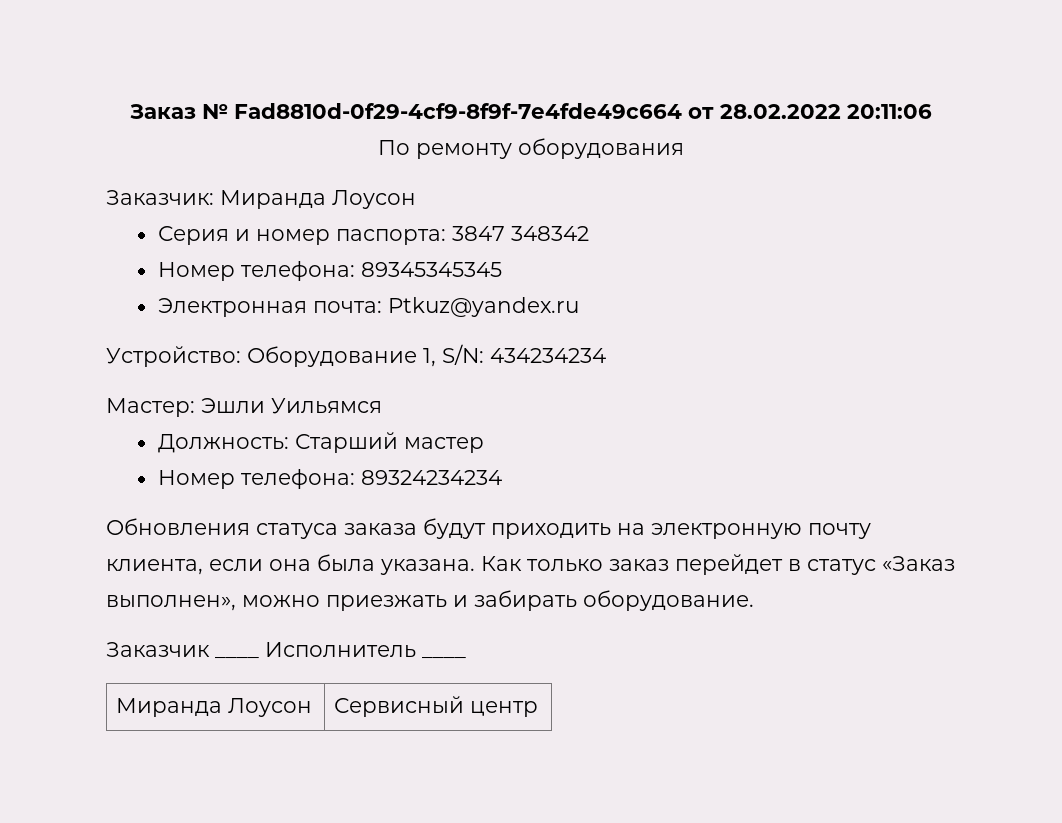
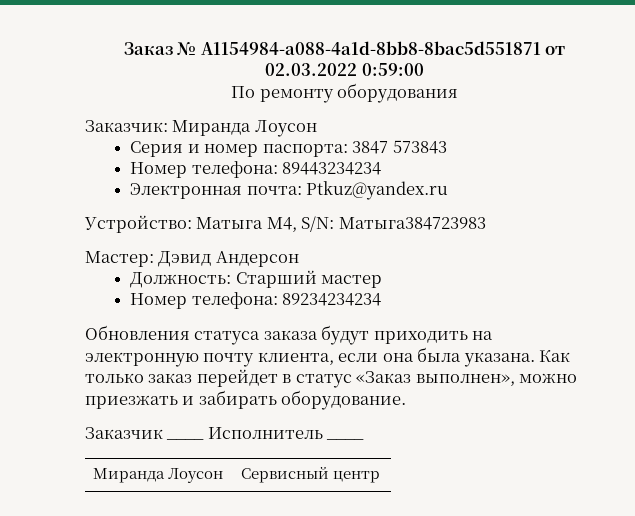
[234,103,932,119] Fad8810d-0f29-4cf9-8f9f-7e4fde49c664 от 28.02.2022 20:11:06 -> [200,41,566,55] [265,63,424,76] A1154984-a088-4a1d-8bb8-8bac5d551871 от 02.03.2022 0:59:00
[510,226,589,241] [157,261,502,281] 348342 // Номер телефона: 89345345345 -> [392,140,447,154] [130,161,382,178] 573843 // Номер телефона: 89443234234
[247,344,606,367] Оборудование 1, S/N: 434234234 -> [196,216,486,232] Матыга М4, S/N: Матыга384723983
[201,398,382,414] Эшли Уильямся -> [158,251,299,267] Дэвид Андерсон
[360,470,502,485] 89324234234 -> [282,293,382,306] 89234234234

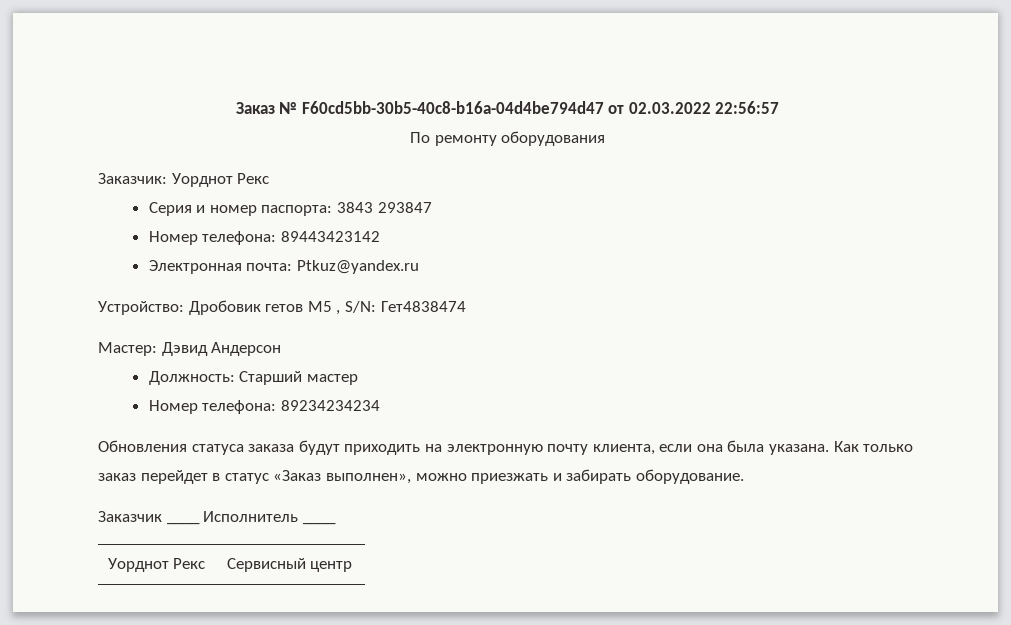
[200,41,541,55] A1154984-a088-4a1d-8bb8-8bac5d551871 -> [301,101,604,114] F60cd5bb-30b5-40c8-b16a-04d4be794d47
[361,63,424,76] 0:59:00 -> [715,101,780,114] 22:56:57
[172,120,317,137] Миранда Лоусон -> [171,173,270,187] Уорднот Рекс
[352,140,447,154] [130,161,382,178] 3847 573843 // Номер телефона: 89443234234 -> [336,202,432,213] [148,231,380,245] 3843 293847 // Номер телефона: 89443423142
[196,216,486,232] Матыга М4, S/N: Матыга384723983 -> [188,300,466,315] Дробовик гетов М5 , S/N: Гет4838474
[92,468,223,483] Миранда Лоусон -> [107,558,206,572] Уорднот Рекс

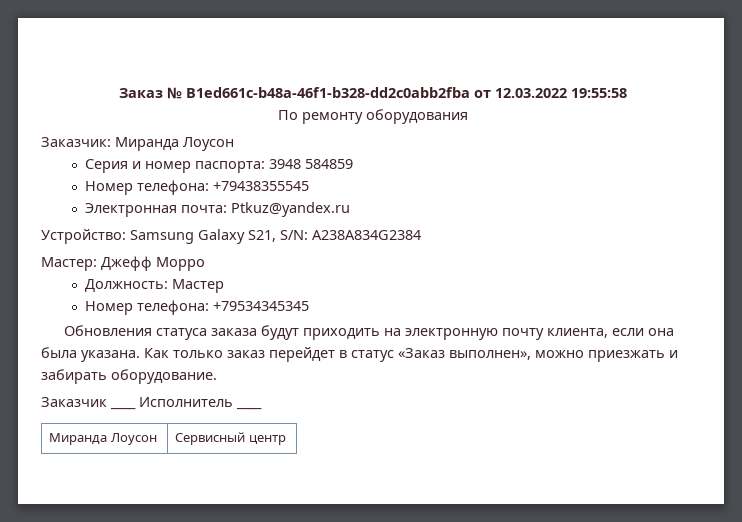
[301,101,780,114] F60cd5bb-30b5-40c8-b16a-04d4be794d47 от 02.03.2022 22:56:57 -> [185,87,627,98] B1ed661c-b48a-46f1-b328-dd2c0abb2fba от 12.03.2022 19:55:58
[171,173,270,187] Уорднот Рекс -> [115,137,234,151] Миранда Лоусон
[336,202,432,213] [148,231,380,245] 3843 293847 // Номер телефона: 89443423142 -> [269,159,354,169] [85,180,310,195] 3948 584859 // Номер телефона: +79438355545
[188,300,466,315] Дробовик гетов М5 , S/N: Гет4838474 -> [130,229,421,244] Samsung Galaxy S21, S/N: A238A834G2384
[161,342,282,356] Дэвид Андерсон -> [101,256,205,271] Джефф Морро
[239,371,358,385] [148,400,380,414] Старший мастер // Номер телефона: 89234234234 -> [172,279,225,293] [85,300,310,315] Мастер // Номер телефона: +79534345345
[107,558,206,572] Уорднот Рекс -> [49,433,157,445] Миранда Лоусон

